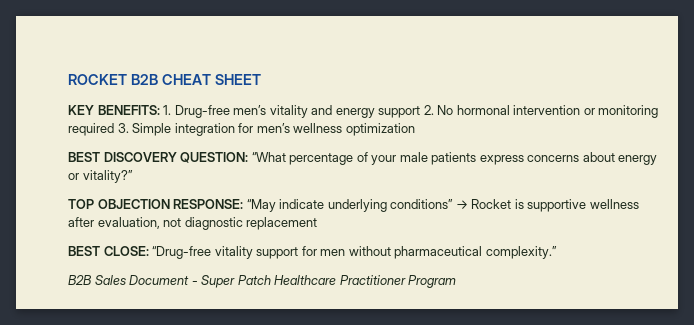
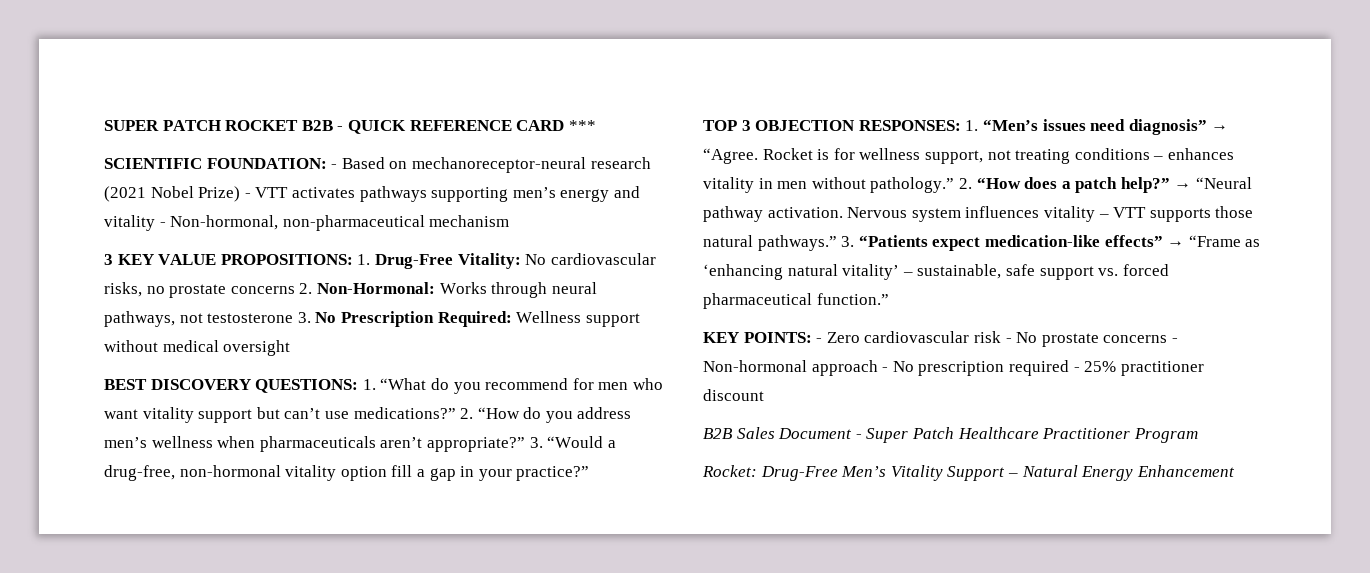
[68,74,261,85] [68,105,659,118] [68,123,415,136] [68,152,658,165] [68,170,133,183] [68,199,639,212] [68,217,318,230] [68,246,557,259] ROCKET B2B CHEAT SHEET // KEY BENEFITS: 1. Drug-free men’s vitality and energy support 2. No hormonal intervention or monitoring required 3. Simple integration for men’s wellness optimization // BEST DISCOVERY QUESTION: “What percentage of your male patients express concerns about energy or vitality?” // TOP OBJECTION RESPONSE: “May indicate underlying conditions” → Rocket is supportive wellness after evaluation, not diagnostic replacement // BEST CLOSE: “Drug-free vitality support for men without pharmaceutical complexity.” -> [104,120,596,134] [104,157,651,173] [104,186,640,202] [104,215,510,231] [104,253,656,269] [104,282,597,298] [104,311,640,327] [104,340,291,356] [104,378,663,394] [104,407,632,423] [104,436,616,452] [104,465,590,481] [703,119,1229,135] [703,148,1234,164] [703,177,1253,193] [703,206,1254,222] [703,235,1261,251] [703,264,1169,280] [703,293,889,309] [703,331,1178,347] [703,360,1204,376] [703,389,764,401] SUPER PATCH ROCKET B2B - QUICK REFERENCE CARD *** // SCIENTIFIC FOUNDATION: - Based on mechanoreceptor-neural research (2021 Nobel Prize) - VTT activates pathways supporting men’s energy and vitality - Non-hormonal, non-pharmaceutical mechanism // 3 KEY VALUE PROPOSITIONS: 1. Drug-Free Vitality: No cardiovascular risks, no prostate concerns 2. Non-Hormonal: Works through neural pathways, not testosterone 3. No Prescription Required: Wellness support without medical oversight // BEST DISCOVERY QUESTIONS: 1. “What do you recommend for men who want vitality support but can’t use medications?” 2. “How do you address men’s wellness when pharmaceuticals aren’t appropriate?” 3. “Would a drug-free, non-hormonal vitality option fill a gap in your practice?” // TOP 3 OBJECTION RESPONSES: 1. “Men’s issues need diagnosis” → “Agree. Rocket is for wellness support, not treating conditions – enhances vitality in men without pathology.” 2. “How does a patch help?” → “Neural pathway activation. Nervous system influences vitality – VTT supports those natural pathways.” 3. “Patients expect medication-like effects” → “Frame as ‘enhancing natural vitality’ – sustainable, safe support vs. forced pharmaceutical function.” // KEY POINTS: - Zero cardiovascular risk - No prostate concerns - Non-hormonal approach - No prescription required - 25% practitioner discount
(457, 281) none -> [702,465,1235,481] // Rocket: Drug-Free Men’s Vitality Support – Natural Energy Enhancement

